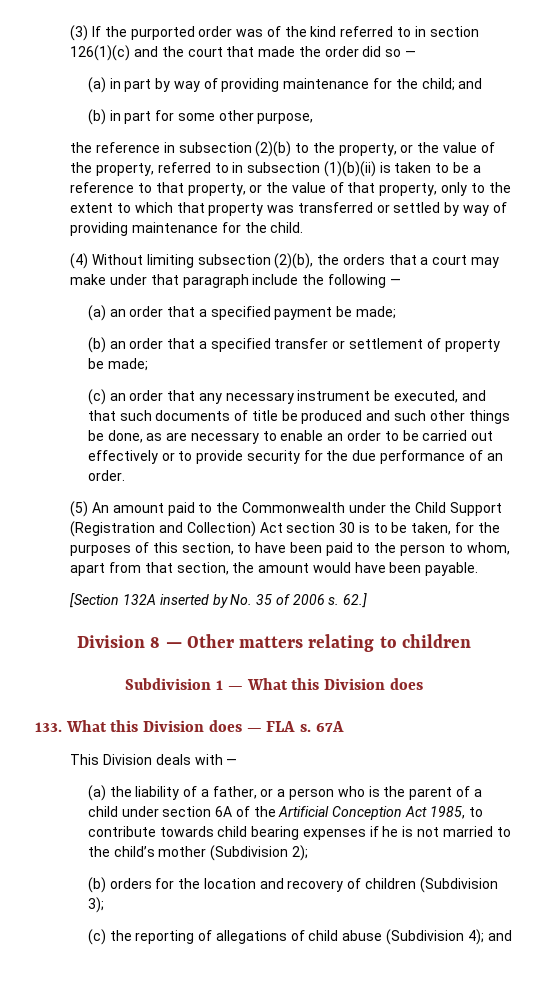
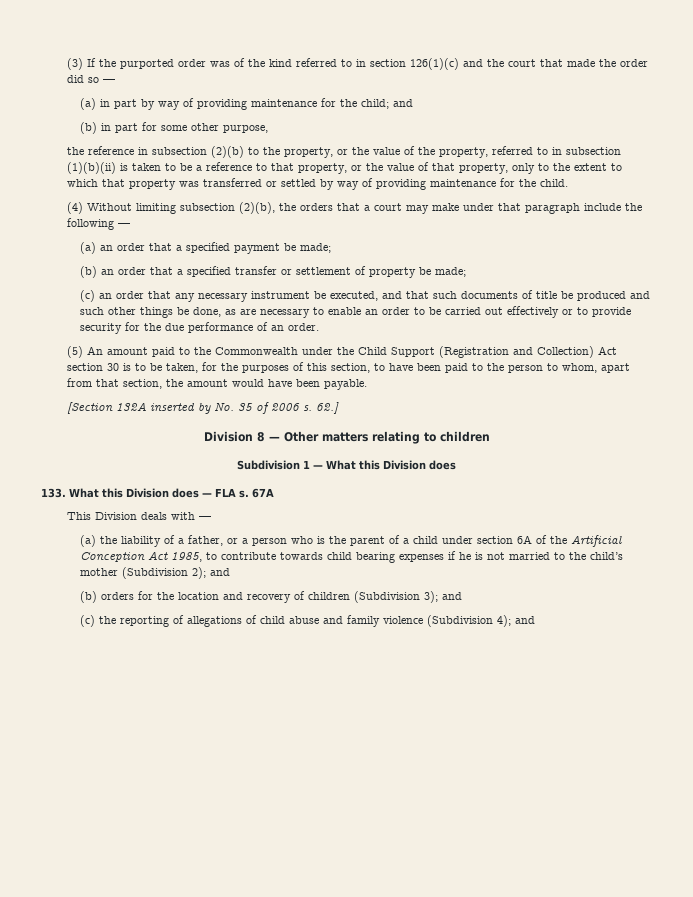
(308, 853) none -> [209,568,230,576] and
(104, 905) none -> [441,592,462,600] and
(383, 935) none -> [322,615,423,627] and family violence

